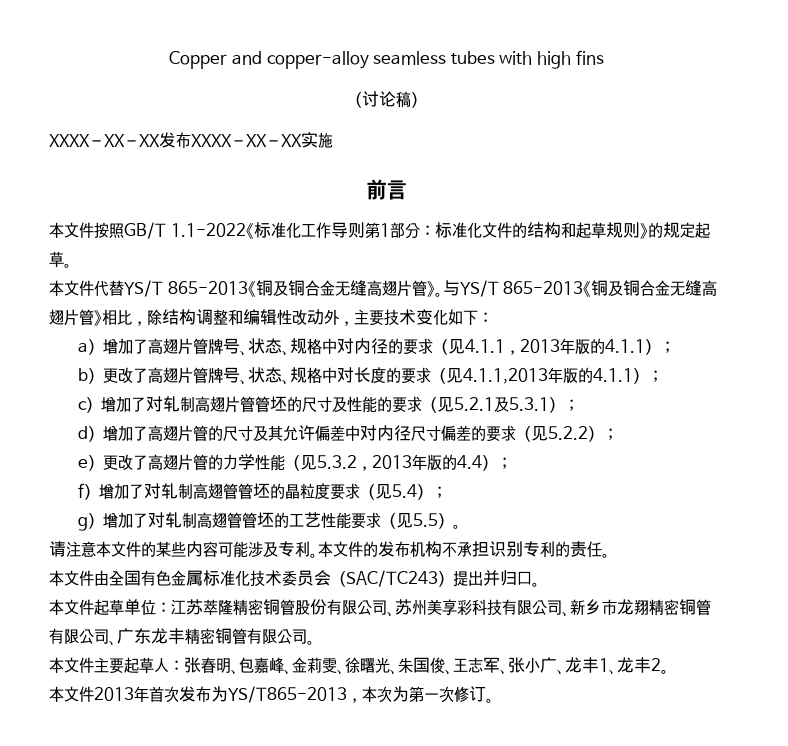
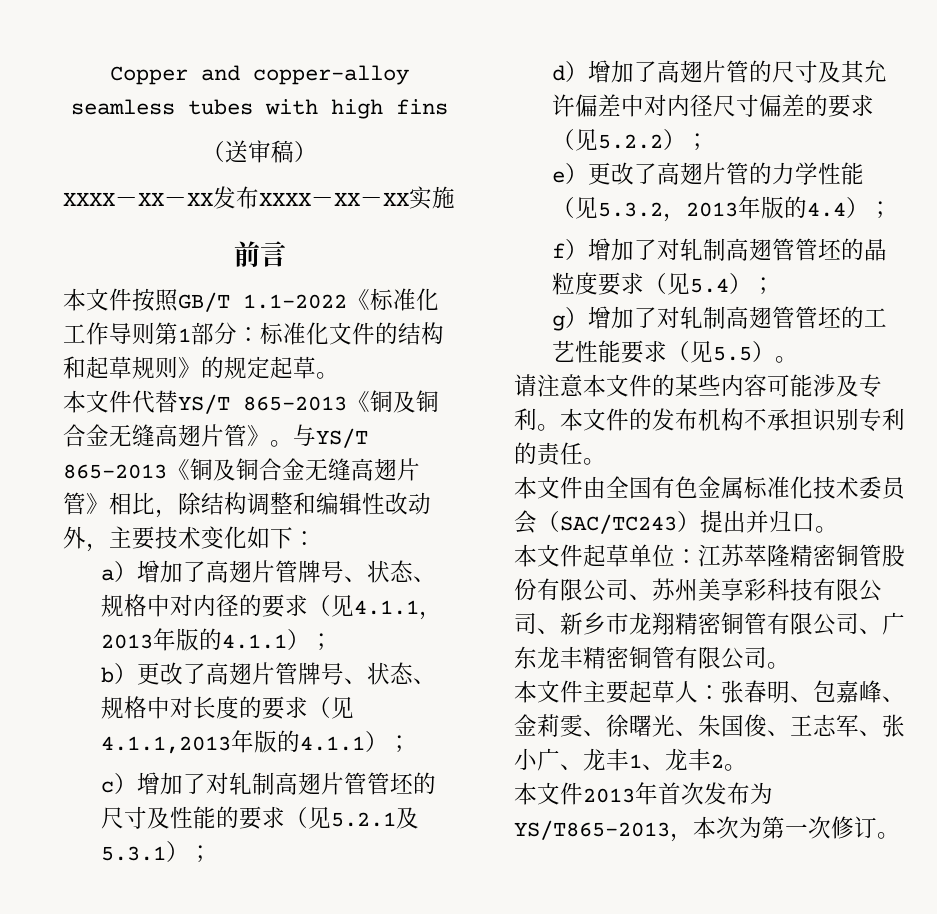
[362,91,396,107] 讨论 -> [225,140,271,163] 送审

